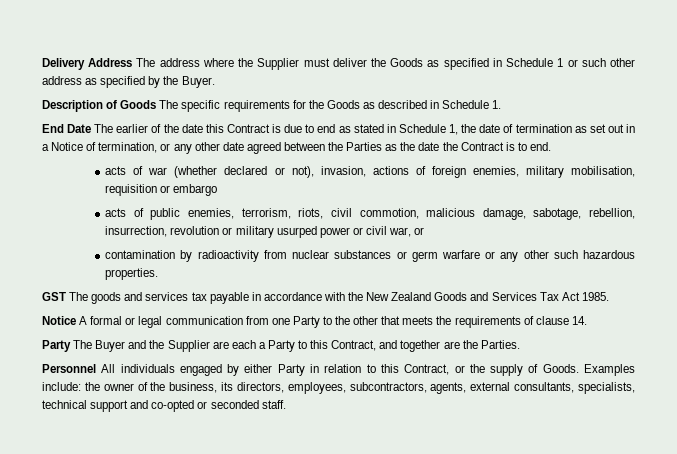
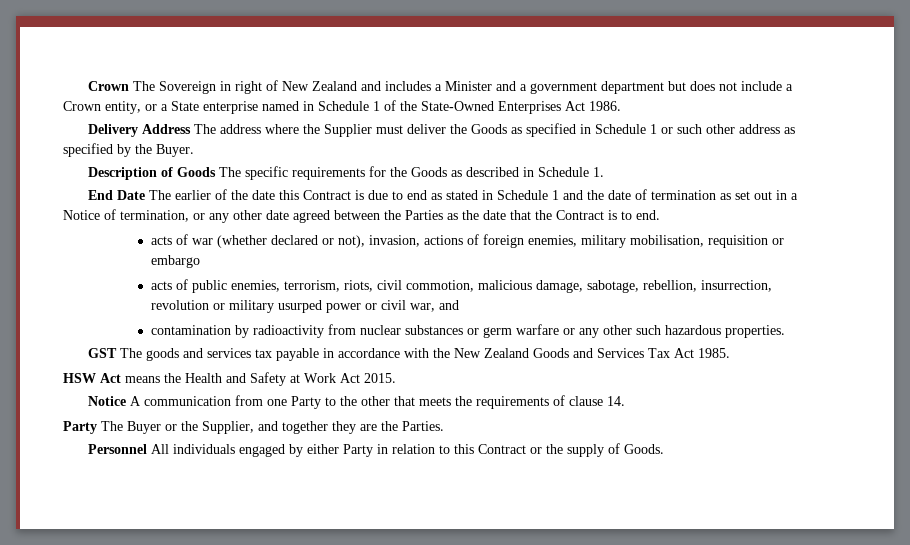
(42, 64) none -> [88,80,794,94] [63,100,621,114] Crown The Sovereign in right of New Zealand and includes a Minister and a government department but does not include a Crown entity, or a State enterprise named in Schedule 1 of the State-Owned Enterprises Act 1986. //
[449,124,459,135] 1, -> [552,190,584,200] 1 and
(440, 146) none -> [510,210,531,220] that
[414,227,425,235] or -> [438,300,459,310] and
(609, 296) none -> [63,372,396,386] // HSW Act means the Health and Safety at Work Act 2015.
[90,316,163,328] formal or legal -> (142, 401) none
[128,340,377,352] and the Supplier are each a Party to this Contract, -> [165,421,254,434] or the Supplier,
(441, 346) none -> [332,421,356,434] they
[404,364,450,375] Contract, -> [478,444,527,454] Contract
[584,364,635,376] [42,382,635,394] [42,400,286,412] Examples include: the owner of the business, its directors, employees, subcontractors, agents, external consultants, specialists, technical support and co-opted or seconded staff. -> (665, 449) none

